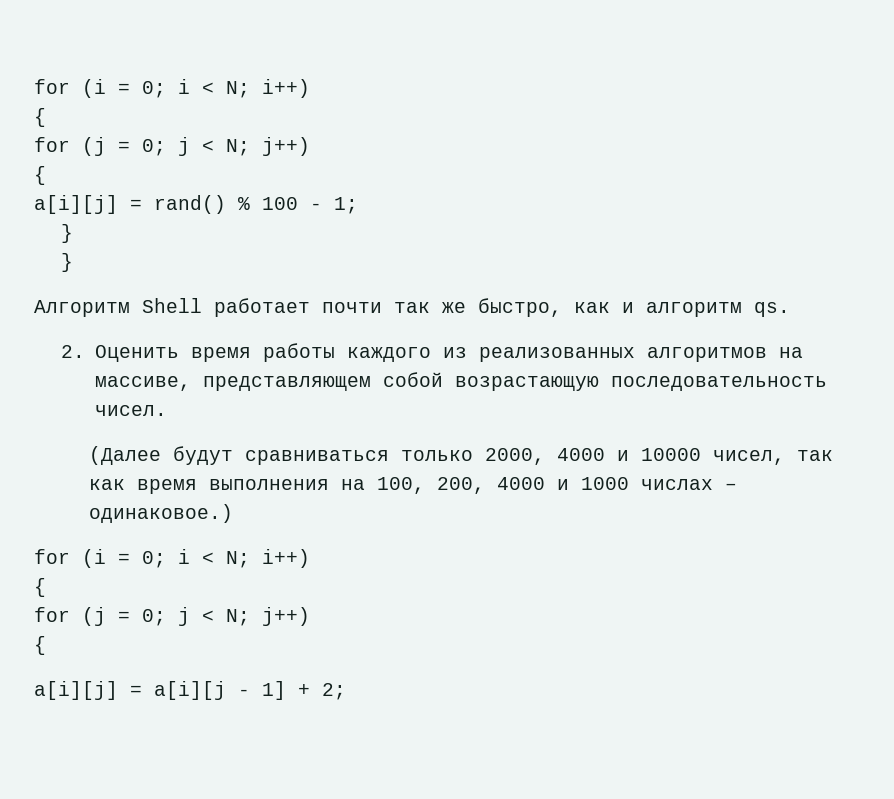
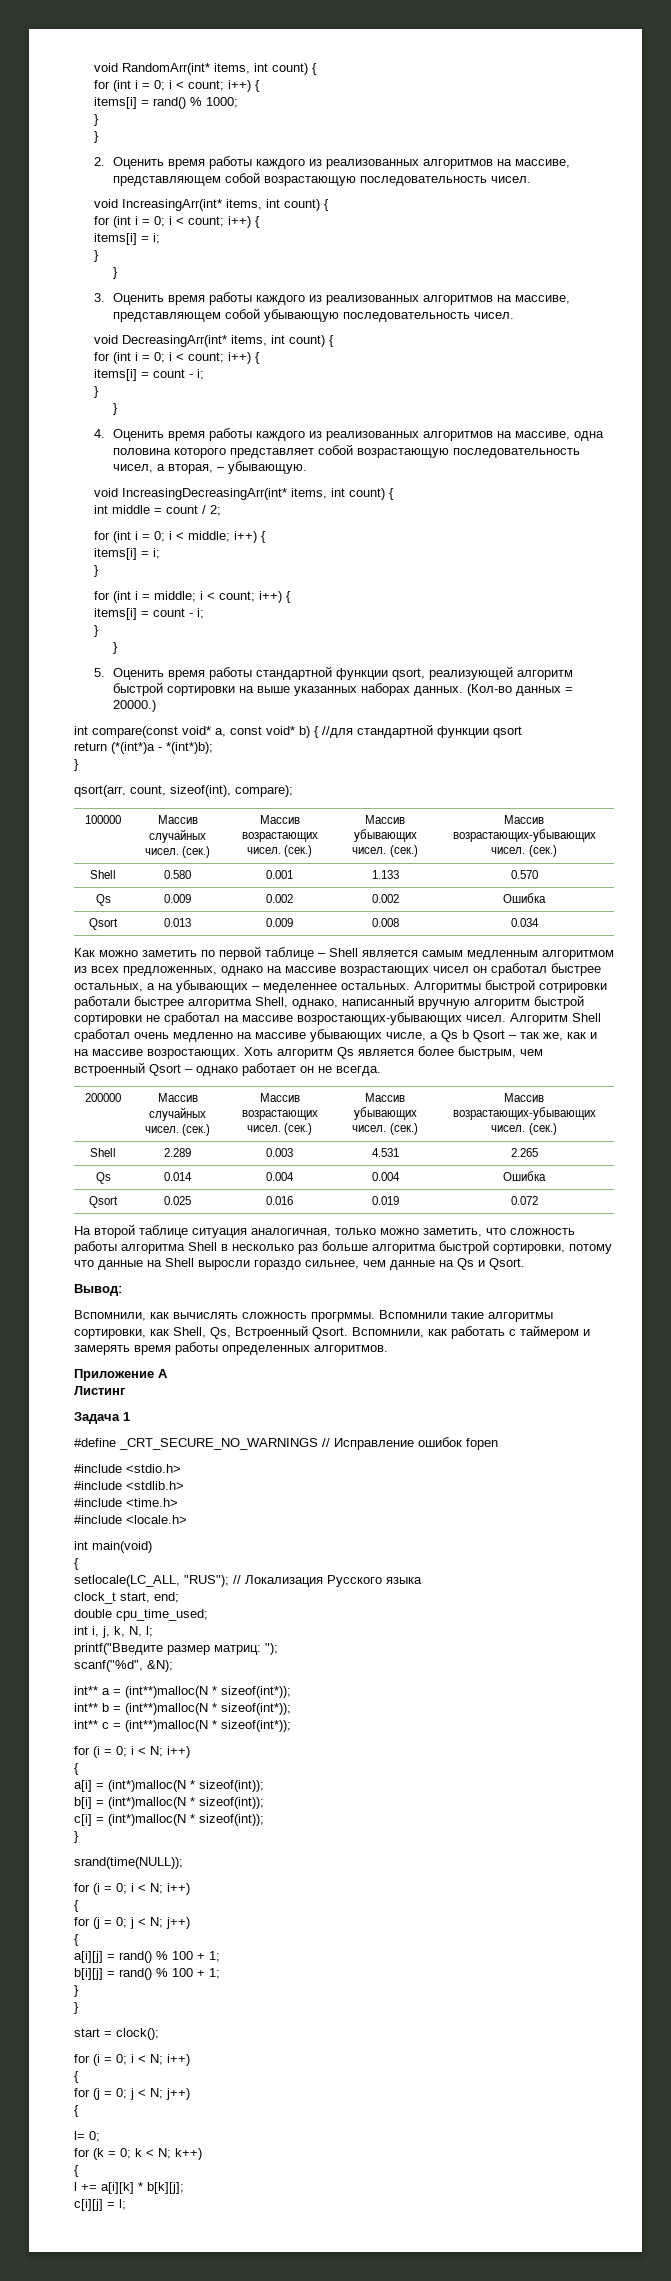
(34, 86) none -> [93,63,317,75] [93,80,260,92] [93,97,238,109] [93,114,99,126] [93,131,99,143] [93,156,571,169] [113,172,532,186] [93,199,329,211] [93,216,260,228] [93,233,160,245] [93,250,99,262] [113,267,119,279] [93,292,571,305] [113,308,515,322] [93,335,334,347] [93,352,260,364] [93,369,204,381] [93,386,99,398] [113,403,119,415] [93,428,605,441] [113,444,581,458] [113,461,308,474] [93,488,394,500] [93,505,221,516] [93,531,266,543] [93,548,160,560] [93,565,99,577] [93,591,291,603] [93,608,204,620] [93,625,99,637] [113,642,119,654] [93,666,574,680] [113,682,574,696] [113,700,157,712] [74,724,522,738] [74,742,213,754] [74,759,79,771] [74,785,293,797] [85,815,121,824] [157,815,198,824] [149,829,206,843] [144,846,211,858] [259,815,300,824] [241,832,318,842] [246,845,313,857] [365,815,405,824] [353,829,417,842] [352,845,418,857] [504,815,544,824] [452,829,596,842] [491,845,557,857] [90,870,116,879] [164,870,191,879] [266,870,293,879] [371,870,399,879] [510,870,538,879] [95,894,111,906] [164,894,191,903] [266,894,293,903] [371,894,399,903] [503,893,546,903] [89,918,118,930] [164,918,191,927] [266,918,293,927] [371,918,399,927] [510,918,539,927] [74,946,614,960] [74,963,601,976] [74,979,607,993] [74,995,584,1009] [74,1012,601,1025] [74,1029,597,1042] [74,1046,543,1059] [74,1062,381,1076] [85,1093,121,1102] [157,1093,198,1102] [149,1107,206,1121] [144,1124,211,1136] [259,1093,300,1102] [241,1110,318,1120] [246,1123,313,1135] [365,1093,405,1102] [353,1107,417,1120] [352,1123,418,1135] [504,1093,544,1102] [452,1107,596,1120] [491,1123,557,1135] [90,1148,116,1157] [164,1148,191,1157] [266,1148,293,1157] [371,1148,399,1157] [510,1148,538,1157] [95,1172,111,1184] [164,1172,192,1181] [266,1172,294,1181] [371,1172,400,1181] [503,1171,546,1181] [89,1196,118,1208] [164,1196,191,1205] [266,1196,293,1205] [371,1196,399,1205] [510,1196,538,1205] [74,1224,575,1238] [74,1240,612,1254] [74,1258,525,1270] [74,1284,122,1296] [74,1310,553,1322] [74,1325,590,1339] [74,1342,388,1355] [74,1369,168,1381] [74,1386,126,1395] [74,1412,130,1424] [74,1437,498,1450] [74,1464,181,1473] [74,1481,184,1490] [74,1498,178,1507] [74,1515,187,1524] [74,1541,152,1553] [74,1558,79,1570] [74,1575,422,1587] [74,1592,179,1604] [74,1609,208,1621] [74,1626,153,1638] [74,1643,278,1655] [74,1660,173,1672] [74,1686,291,1698] [74,1703,291,1715] [74,1720,291,1732] [74,1746,190,1758] [74,1763,79,1775] [74,1780,264,1792] [74,1797,264,1809] [74,1814,264,1826] [74,1831,79,1843] [74,1857,183,1869] void RandomArr(int* items, int count) { // for (int i = 0; i < count; i++) { // items[i] = rand() % 1000; // } // } // 2. Оценить время работы каждого из реализованных алгоритмов на массиве, представляющем собой возрастающую последовательность чисел. // void IncreasingArr(int* items, int count) { // for (int i = 0; i < count; i++) { // items[i] = i; // } // } // 3. Оценить время работы каждого из реализованных алгоритмов на массиве, представляющем собой убывающую последовательность чисел. // void DecreasingArr(int* items, int count) { // for (int i = 0; i < count; i++) { // items[i] = count - i; // } // } // 4. Оценить время работы каждого из реализованных алгоритмов на массиве, одна половина которого представляет собой возрастающую последовательность чисел, а вторая, – убывающую. // void IncreasingDecreasingArr(int* items, int count) { // int middle = count / 2; // for (int i = 0; i < middle; i++) { // items[i] = i; // } // for (int i = middle; i < count; i++) { // items[i] = count - i; // } // } // 5. Оценить время работы стандартной функции qsort, реализующей алгоритм быстрой сортировки на выше указанных наборах данных. (Кол-во данных = 20000.) // int compare(const void* a, const void* b) { //для стандартной функции qsort // return (*(int*)a - *(int*)b); // } // qsort(arr, count, sizeof(int), compare); // 100000 | Массив случайных чисел. (сек.) | Массив возрастающих чисел. (сек.) | Массив убывающих чисел. (сек.) | Массив возрастающих-убывающих чисел. (сек.) // Shell | 0.580 | 0.001 | 1.133 | 0.570 // Qs | 0.009 | 0.002 | 0.002 | Ошибка // Qsort | 0.013 | 0.009 | 0.008 | 0.034 // Как можно заметить по первой таблице – Shell является самым медленным алгоритмом из всех предложенных, однако на массиве возрастающих чисел он сработал быстрее остальных, а на убывающих – меделеннее остальных. Алгоритмы быстрой сотрировки работали быстрее алгоритма Shell, однако, написанный вручную алгоритм быстрой сортировки не сработал на массиве возростающих-убывающих чисел. Алгоритм Shell сработал очень медленно на массиве убывающих числе, а Qs b Qsort – так же, как и на массиве возростающих. Хоть алгоритм Qs является более быстрым, чем встроенный Qsort – однако работает он не всегда. // 200000 | Массив случайных чисел. (сек.) | Массив возрастающих чисел. (сек.) | Массив убывающих чисел. (сек.) | Массив возрастающих-убывающих чисел. (сек.) // Shell | 2.289 | 0.003 | 4.531 | 2.265 // Qs | 0.014 | 0.004 | 0.004 | Ошибка // Qsort | 0.025 | 0.016 | 0.019 | 0.072 // На второй таблице ситуация аналогичная, только можно заметить, что сложность работы алгоритма Shell в несколько раз больше алгоритма быстрой сортировки, потому что данные на Shell выросли гораздо сильнее, чем данные на Qs и Qsort. // Вывод: // Вспомнили, как вычислять сложность прогрммы. Вспомнили такие алгоритмы сортировки, как Shell, Qs, Встроенный Qsort. Вспомнили, как работать с таймером и замерять время работы определенных алгоритмов. // Приложение А // Листинг // Задача 1 // #define _CRT_SECURE_NO_WARNINGS // Исправление ошибок fopen // #include <stdio.h> // #include <stdlib.h> // #include <time.h> // #include <locale.h> // int main(void) // { // setlocale(LC_ALL, "RUS"); // Локализация Русского языка // clock_t start, end; // double cpu_time_used; // int i, j, k, N, l; // printf("Введите размер матриц: "); // scanf("%d", &N); // int** a = (int**)malloc(N * sizeof(int*)); // int** b = (int**)malloc(N * sizeof(int*)); // int** c = (int**)malloc(N * sizeof(int*)); // for (i = 0; i < N; i++) // { // a[i] = (int*)malloc(N * sizeof(int)); // b[i] = (int*)malloc(N * sizeof(int)); // c[i] = (int*)malloc(N * sizeof(int)); // } // srand(time(NULL)); //
[310,197,358,214] [61,224,74,243] [61,253,74,272] [34,298,790,317] [61,343,804,362] [95,372,828,391] [95,405,168,416] [88,446,833,465] [88,477,737,494] [88,504,233,523] - 1; // } // } // Алгоритм Shell работает почти так же быстро, как и алгоритм qs. // 2. Оценить время работы каждого из реализованных алгоритмов на массиве, представляющем собой возрастающую последовательность чисел. // (Далее будут сравниваться только 2000, 4000 и 10000 чисел, так как время выполнения на 100, 200, 4000 и 1000 числах – одинаковое.) -> [197,1951,220,1962] [74,1968,220,1980] [74,1985,79,1997] [74,2002,79,2014] [74,2028,159,2040] + 1; // b[i][j] = rand() % 100 + 1; // } // } // start = clock();
[34,681,346,700] a[i][j] = a[i][j - 1] + 2; -> [74,2131,100,2142] [74,2148,202,2160] [74,2165,79,2177] [74,2182,184,2194] [74,2199,126,2211] l= 0; // for (k = 0; k < N; k++) // { // l += a[i][k] * b[k][j]; // c[i][j] = l;

